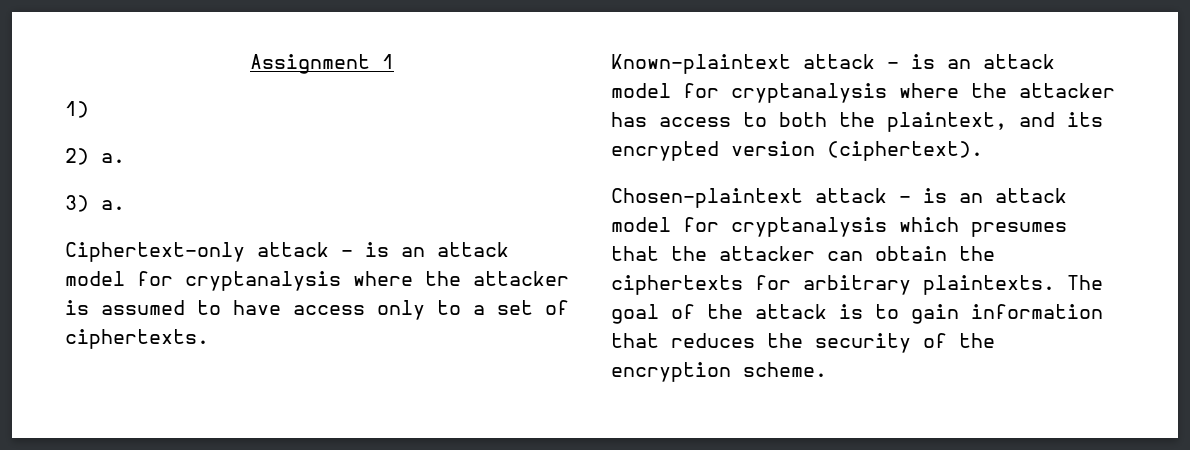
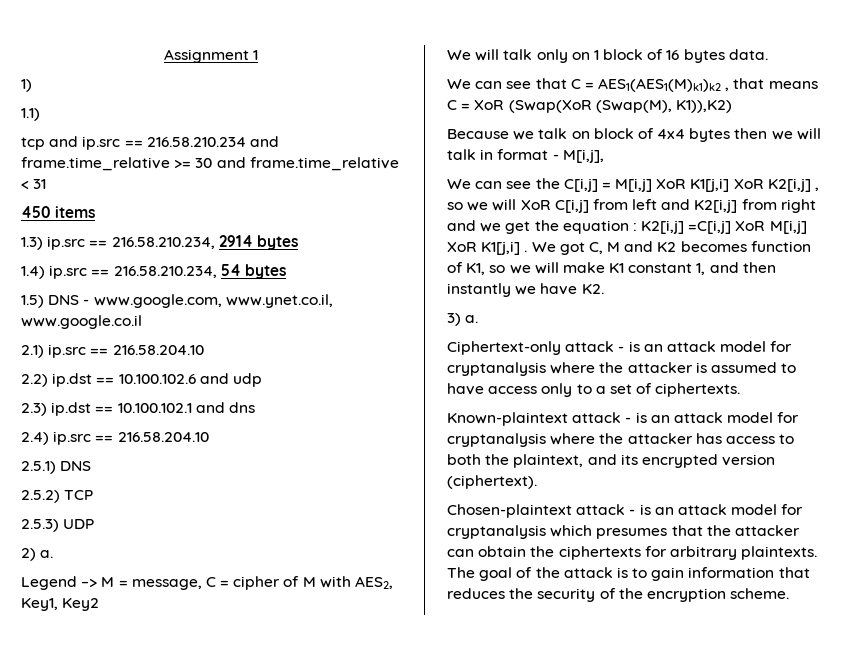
[65,148,125,165] 2) a. -> [21,108,40,121] [21,136,279,150] [21,157,399,171] [21,179,47,189] [21,206,96,218] [21,235,298,250] [21,264,286,279] [21,294,333,308] [21,315,142,329] [21,344,204,358] [21,373,262,387] [21,402,255,416] [21,431,209,445] [21,461,92,474] [21,490,94,503] [21,519,95,532] [21,548,54,561] [21,576,394,590] [21,598,100,611] [447,49,768,63] [447,78,818,92] [447,100,732,113] [447,128,821,142] [447,149,604,163] [447,178,820,192] [447,199,816,213] [447,220,807,234] [447,241,811,255] [447,262,776,275] [447,283,604,297] 1.1) // tcp and ip.src == 216.58.210.234 and frame.time_relative >= 30 and frame.time_relative < 31 // 450 items // 1.3) ip.src == 216.58.210.234, 2914 bytes // 1.4) ip.src == 216.58.210.234, 54 bytes // 1.5) DNS - www.google.com, www.ynet.co.il, www.google.co.il // 2.1) ip.src == 216.58.204.10 // 2.2) ip.dst == 10.100.102.6 and udp // 2.3) ip.dst == 10.100.102.1 and dns // 2.4) ip.src == 216.58.204.10 // 2.5.1) DNS // 2.5.2) TCP // 2.5.3) UDP // 2) a. // Legend –> M = message, C = cipher of M with AES2, Key1, Key2 // We will talk only on 1 block of 16 bytes data. // We can see that C = AES1(AES1(M)k1)k2 , that means C = XoR (Swap(XoR (Swap(M), K1)),K2) // Because we talk on block of 4x4 bytes then we will talk in format - M[i,j], // We can see the C[i,j] = M[i,j] XoR K1[j,i] XoR K2[i,j] , so we will XoR C[i,j] from left and K2[i,j] from right and we get the equation : K2[i,j] =C[i,j] XoR M[i,j] XoR K1[j,i] . We got C, M and K2 becomes function of K1, so we will make K1 constant 1, and then instantly we have K2.

